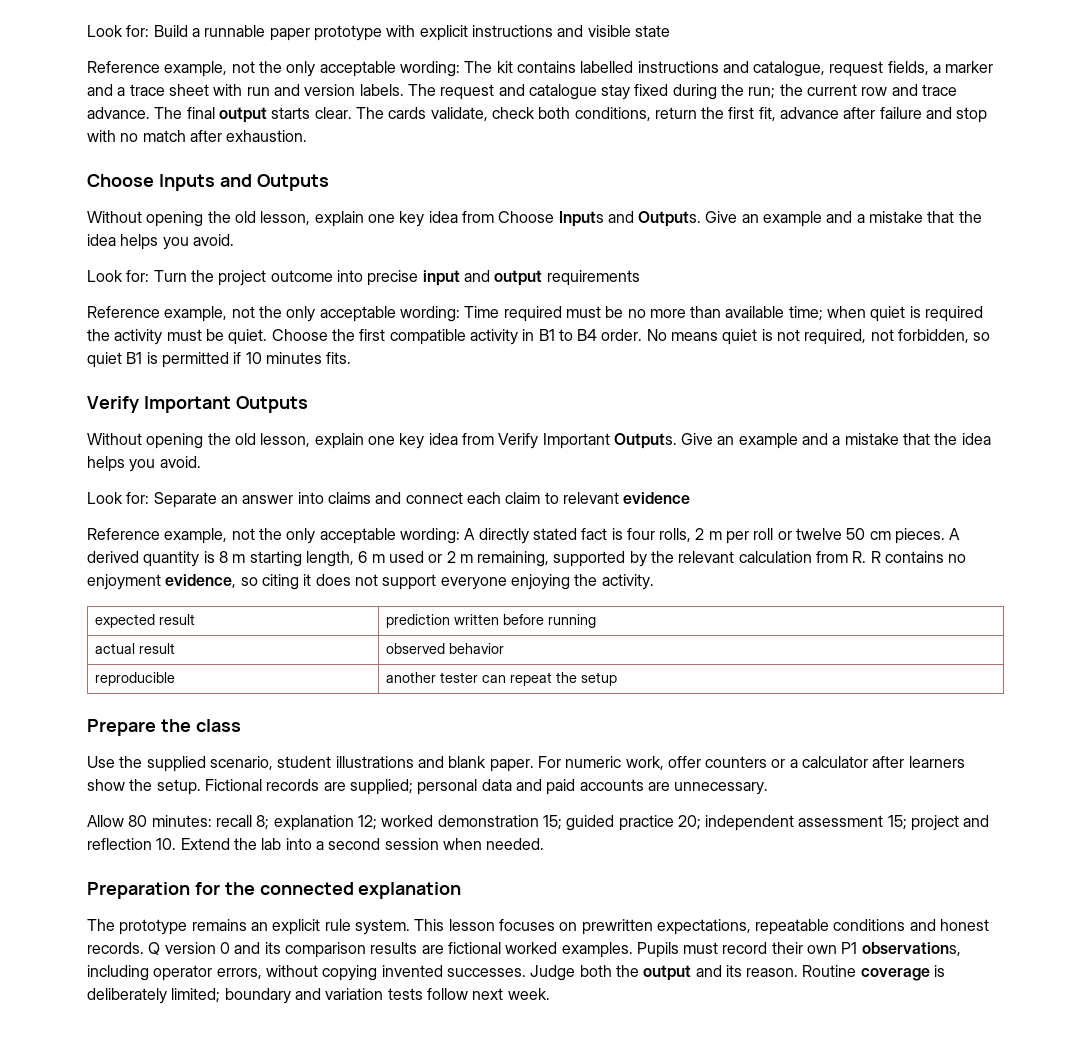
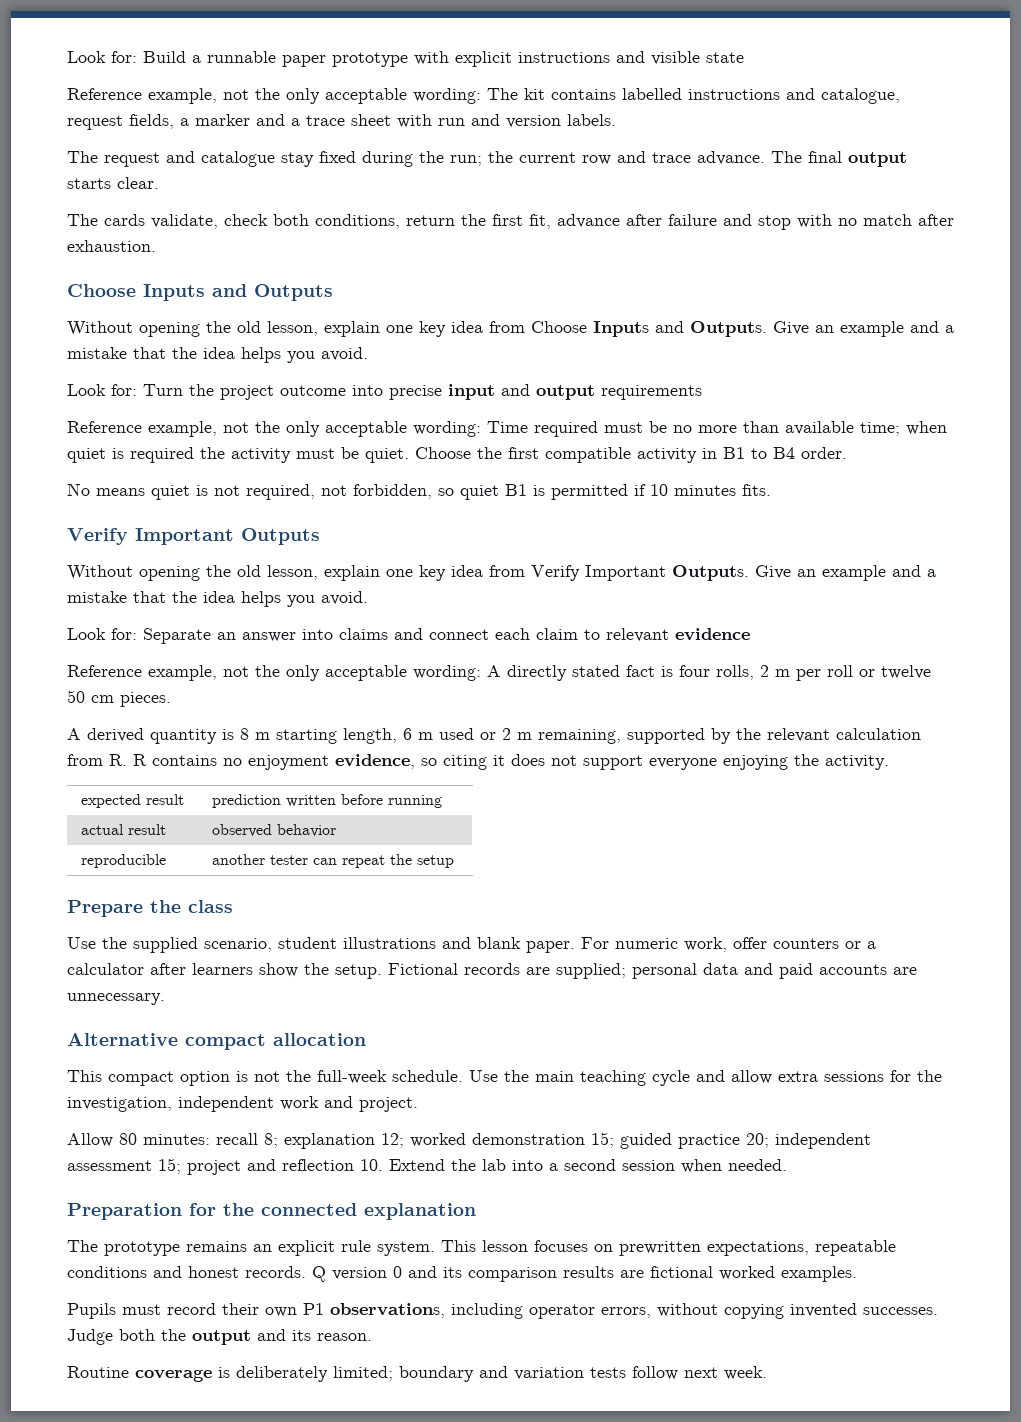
(404, 90) none -> (616, 120) //
(352, 113) none -> (159, 183) //
(643, 335) none -> (847, 453) //
(946, 536) none -> (171, 699) //
(769, 788) none -> [67,1033,366,1050] [67,1070,942,1086] [67,1096,418,1112] // Alternative compact allocation // This compact option is not the full-week schedule. Use the main teaching cycle and allow extra sessions for the investigation, independent work and project.
(633, 950) none -> (857, 1274) //
(799, 972) none -> (372, 1337) //

